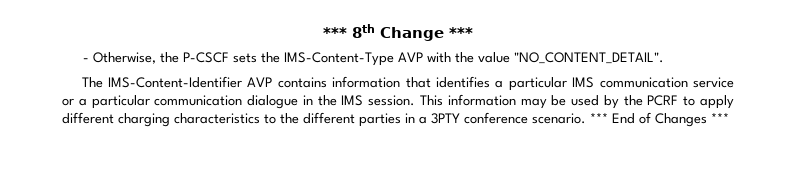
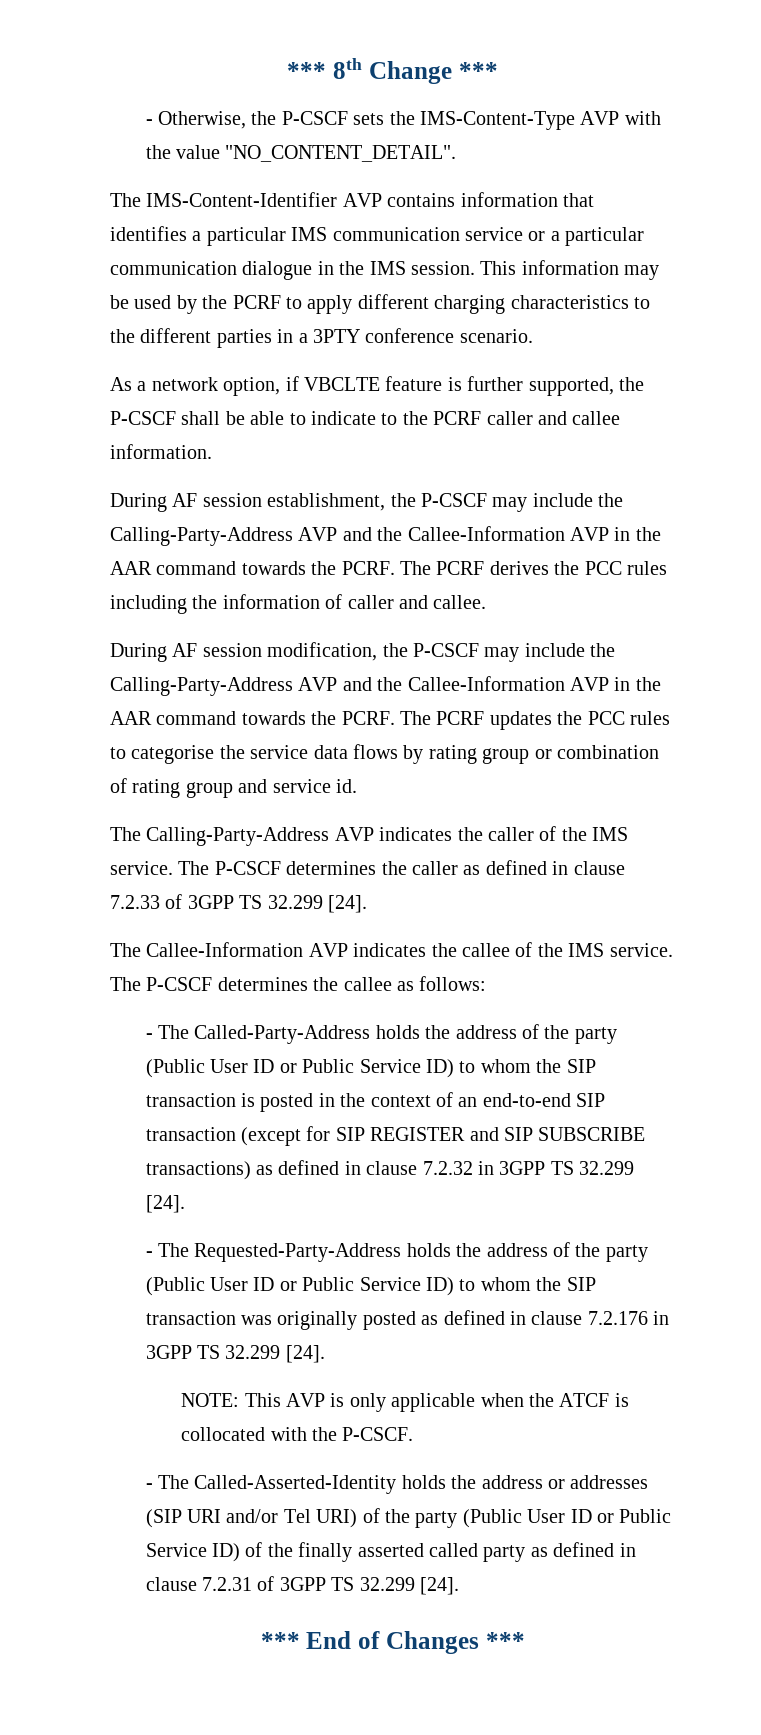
(586, 118) none -> [110,376,644,396] [110,411,621,425] [110,444,212,459] [110,493,624,512] [110,526,661,546] [110,561,667,575] [110,594,487,614] [110,642,616,662] [110,676,661,696] [110,711,670,730] [110,744,659,764] [110,778,357,798] [110,826,629,846] [110,860,625,875] [110,894,367,913] [110,942,673,957] [110,976,487,991] [145,1024,617,1044] [145,1059,596,1078] [145,1092,606,1112] [145,1126,646,1146] [145,1160,635,1180] [145,1195,185,1213] [145,1242,648,1262] [145,1277,596,1296] [145,1310,670,1330] [145,1345,325,1363] [181,1393,629,1412] [181,1427,414,1441] [145,1475,649,1494] [145,1508,672,1528] [145,1542,636,1562] [145,1576,460,1595] // As a network option, if VBCLTE feature is further supported, the P-CSCF shall be able to indicate to the PCRF caller and callee information. // During AF session establishment, the P-CSCF may include the Calling-Party-Address AVP and the Callee-Information AVP in the AAR command towards the PCRF. The PCRF derives the PCC rules including the information of caller and callee. // During AF session modification, the P-CSCF may include the Calling-Party-Address AVP and the Callee-Information AVP in the AAR command towards the PCRF. The PCRF updates the PCC rules to categorise the service data flows by rating group or combination of rating group and service id. // The Calling-Party-Address AVP indicates the caller of the IMS service. The P-CSCF determines the caller as defined in clause 7.2.33 of 3GPP TS 32.299 [24]. // The Callee-Information AVP indicates the callee of the IMS service. The P-CSCF determines the callee as follows: // - The Called-Party-Address holds the address of the party (Public User ID or Public Service ID) to whom the SIP transaction is posted in the context of an end-to-end SIP transaction (except for SIP REGISTER and SIP SUBSCRIBE transactions) as defined in clause 7.2.32 in 3GPP TS 32.299 [24]. // - The Requested-Party-Address holds the address of the party (Public User ID or Public Service ID) to whom the SIP transaction was originally posted as defined in clause 7.2.176 in 3GPP TS 32.299 [24]. // NOTE: This AVP is only applicable when the ATCF is collocated with the P-CSCF. // - The Called-Asserted-Identity holds the address or addresses (SIP URI and/or Tel URI) of the party (Public User ID or Public Service ID) of the finally asserted called party as defined in clause 7.2.31 of 3GPP TS 32.299 [24]. //

